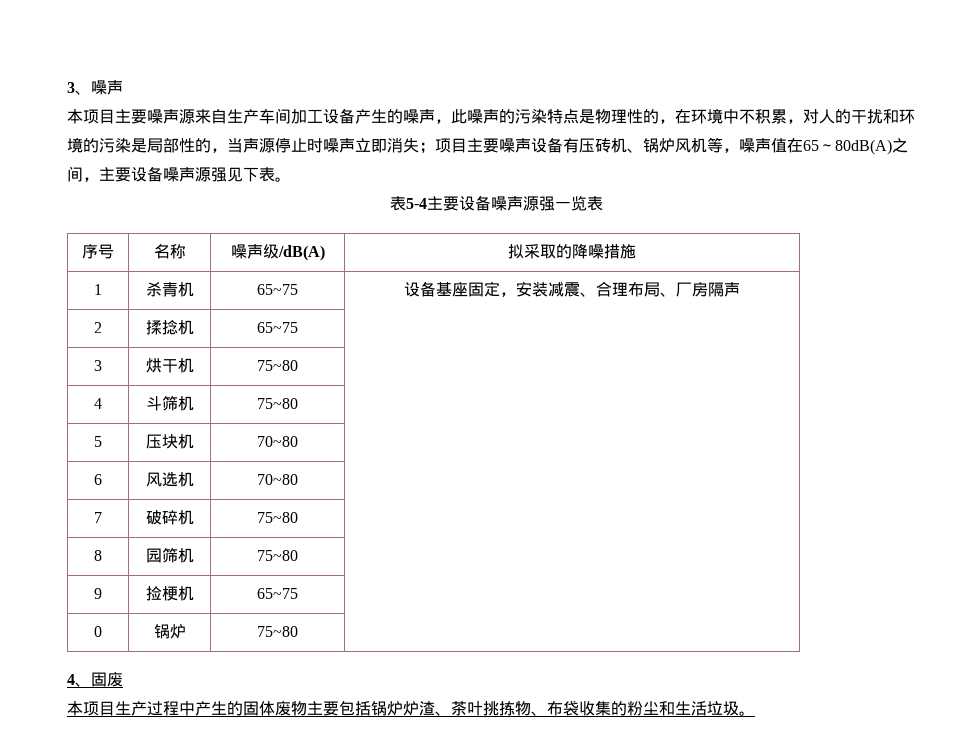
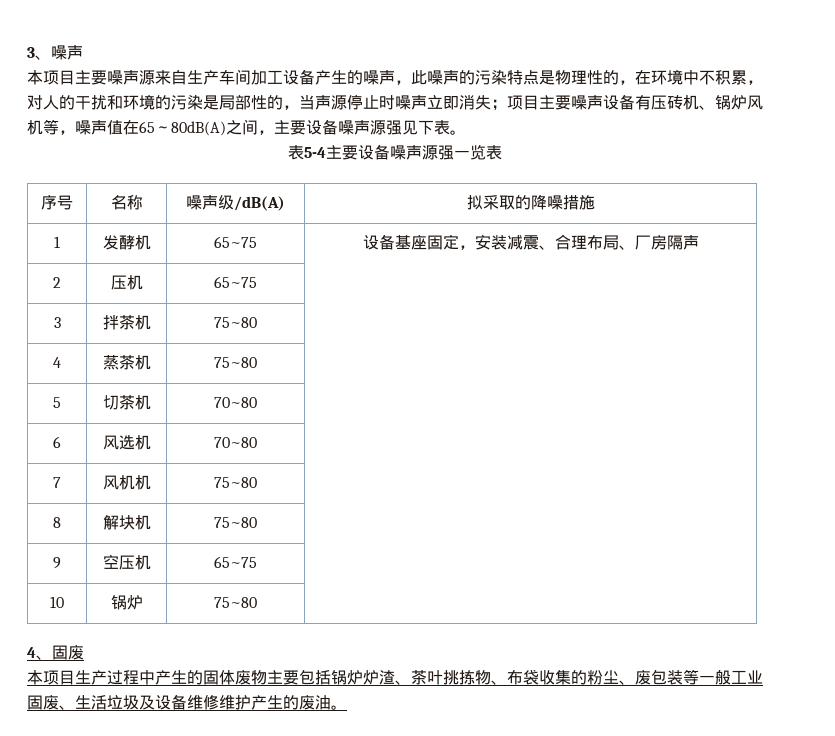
[145,281,178,297] 杀青 -> [102,235,135,250] 发酵
[145,319,178,335] 揉捻 -> [110,275,127,290] 压
[145,358,178,373] 烘干 -> [102,315,135,330] 拌茶
[145,395,178,411] 斗筛 -> [102,355,135,370] 蒸茶
[145,434,178,449] 压块 -> [102,395,135,410] 切茶
[145,510,178,525] 破碎 -> [102,475,135,490] 风机
[145,547,178,563] 园筛 -> [102,515,135,530] 解块
[145,586,194,601] [257,588,298,599] [94,626,102,637] 捡梗机 | 65~75 | // 0 -> [102,554,151,570] [214,556,257,568] [50,596,64,608] 空压机 | 65~75 | // 10
[659,701,739,716] 和生活垃圾 -> [619,669,763,685] [27,694,331,710] 、废包装等一般工业固废、生活垃圾及设备维修维护产生的废油

